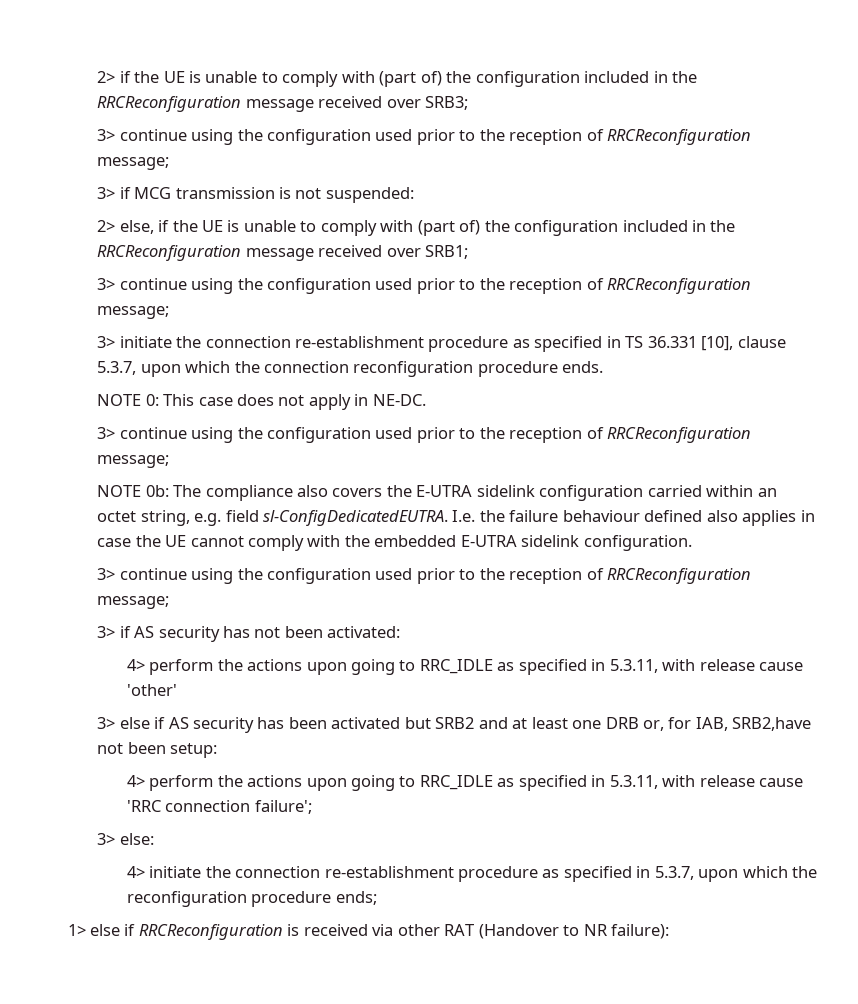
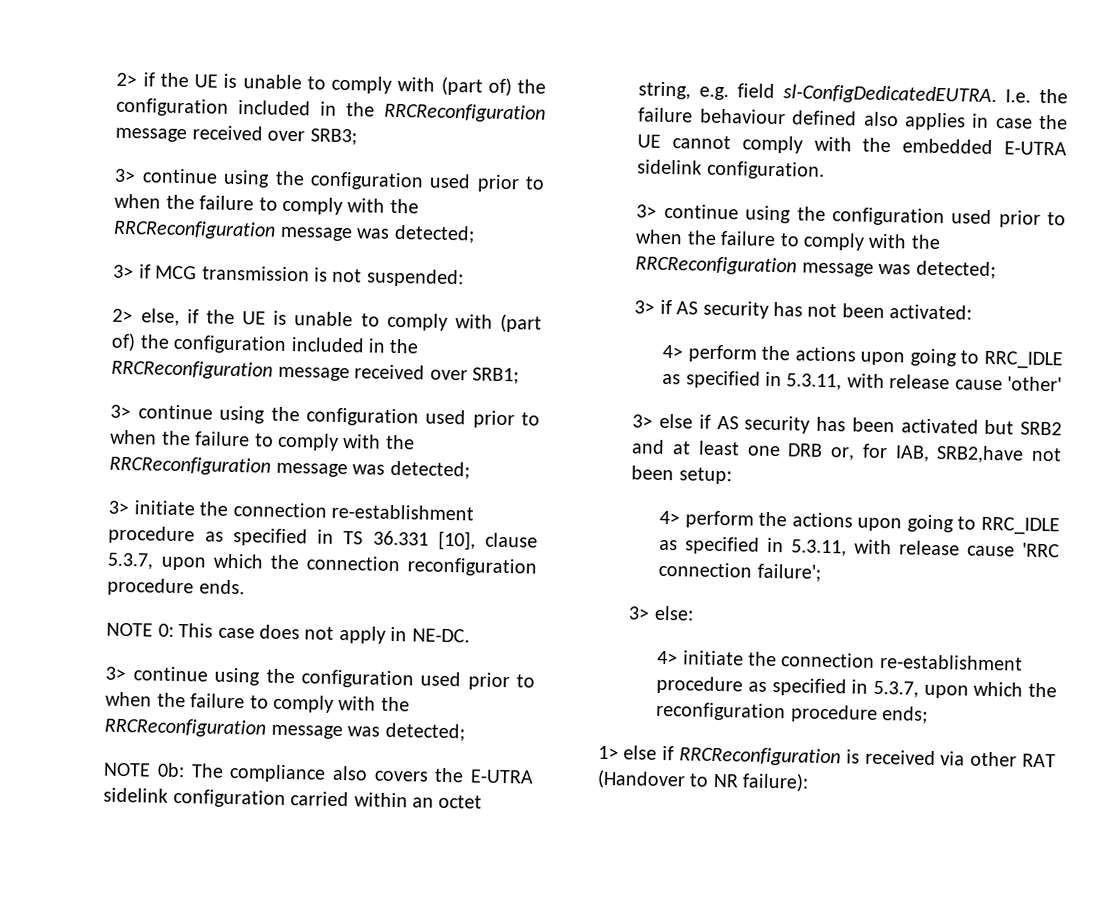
[479,129,752,145] [97,157,170,170] the reception of RRCReconfiguration message; -> [114,193,419,215] [113,219,475,244] when the failure to comply with the RRCReconfiguration message was detected;
[479,278,752,294] [97,306,170,319] the reception of RRCReconfiguration message; -> [110,429,415,451] [109,455,470,480] when the failure to comply with the RRCReconfiguration message was detected;
[479,427,752,443] [97,455,170,468] the reception of RRCReconfiguration message; -> [105,691,410,713] [104,717,465,742] when the failure to comply with the RRCReconfiguration message was detected;
[479,568,752,584] [97,596,170,609] the reception of RRCReconfiguration message; -> [635,229,941,251] [635,255,996,280] when the failure to comply with the RRCReconfiguration message was detected;

